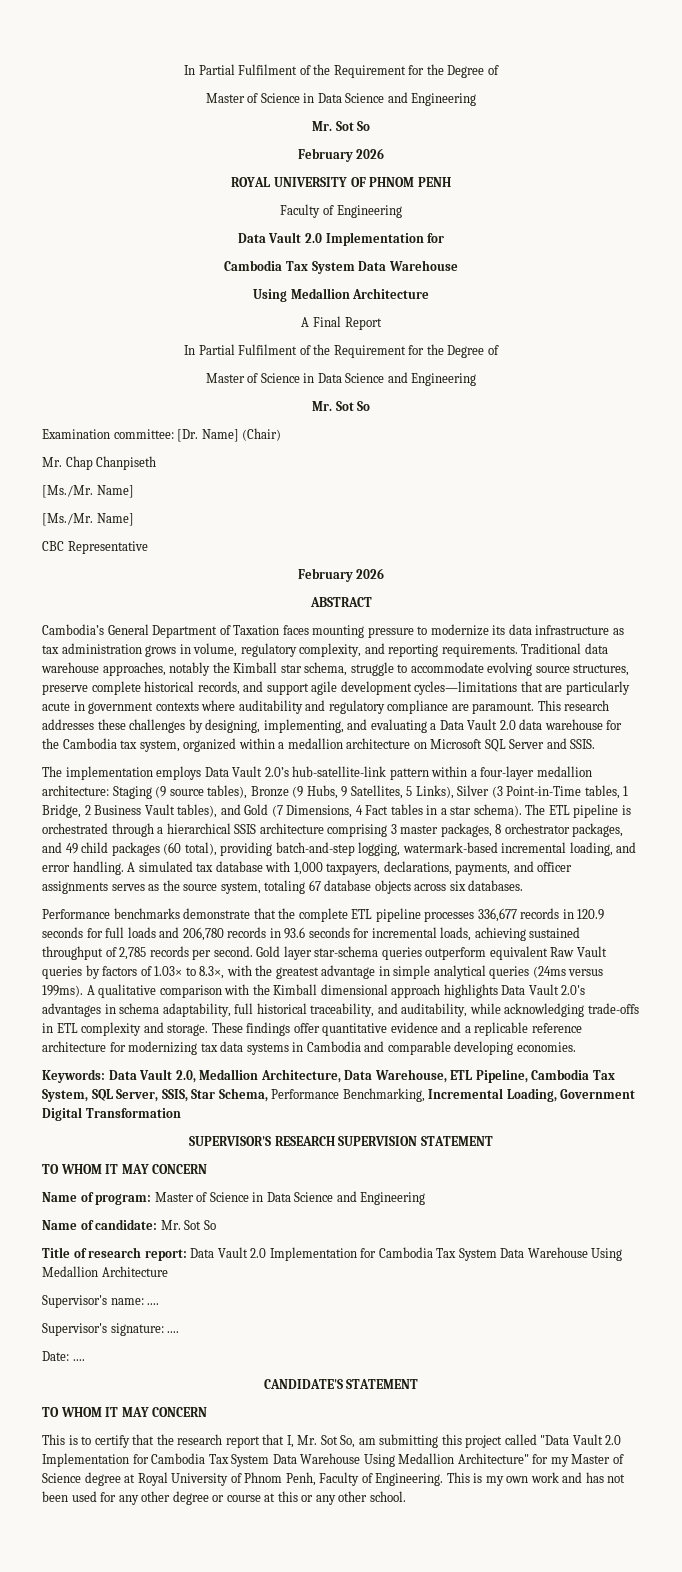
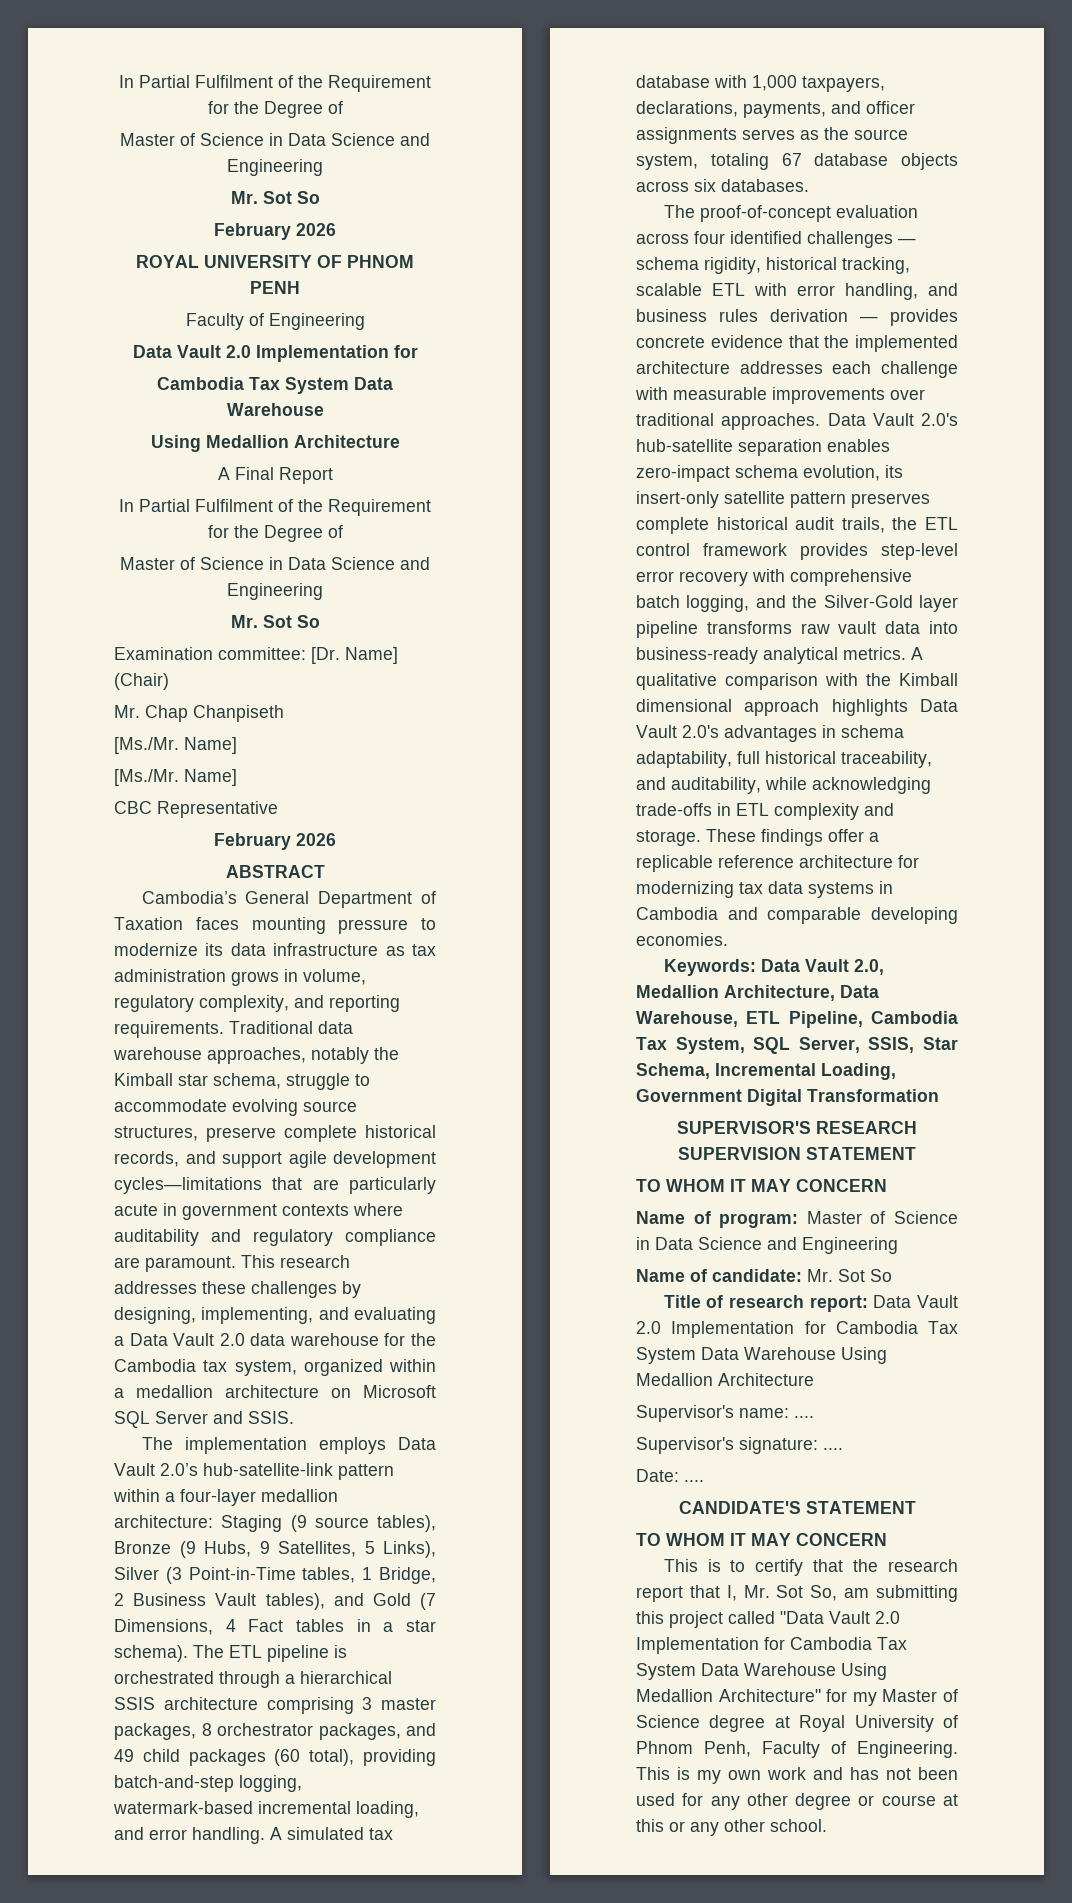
[42,908,605,922] [42,927,581,941] [42,946,607,960] [42,965,604,979] [42,985,83,997] Performance benchmarks demonstrate that the complete ETL pipeline processes 336,677 records in 120.9 seconds for full loads and 206,780 records in 93.6 seconds for incremental loads, achieving sustained throughput of 2,785 records per second. Gold layer star-schema queries outperform equivalent Raw Vault queries by factors of 1.03× to 8.3×, with the greatest advantage in simple analytical queries (24ms versus 199ms). -> [663,205,918,222] [636,231,916,248] [636,257,910,274] [636,283,958,300] [636,309,958,326] [636,335,958,352] [636,361,958,378] [635,387,925,404] [636,413,958,430] [636,439,890,456] [636,465,903,482] [636,491,930,508] [636,517,958,534] [636,543,958,560] [636,569,912,586] [636,595,958,612] [636,621,958,638] [636,647,906,664] The proof-of-concept evaluation across four identified challenges — schema rigidity, historical tracking, scalable ETL with error handling, and business rules derivation — provides concrete evidence that the implemented architecture addresses each challenge with measurable improvements over traditional approaches. Data Vault 2.0's hub-satellite separation enables zero-impact schema evolution, its insert-only satellite pattern preserves complete historical audit trails, the ETL control framework provides step-level error recovery with comprehensive batch logging, and the Silver-Gold layer pipeline transforms raw vault data into business-ready analytical metrics.
[322,1022,462,1036] quantitative evidence and -> (864, 835) none
[271,1088,425,1102] Performance Benchmarking, -> (710, 1071) none

